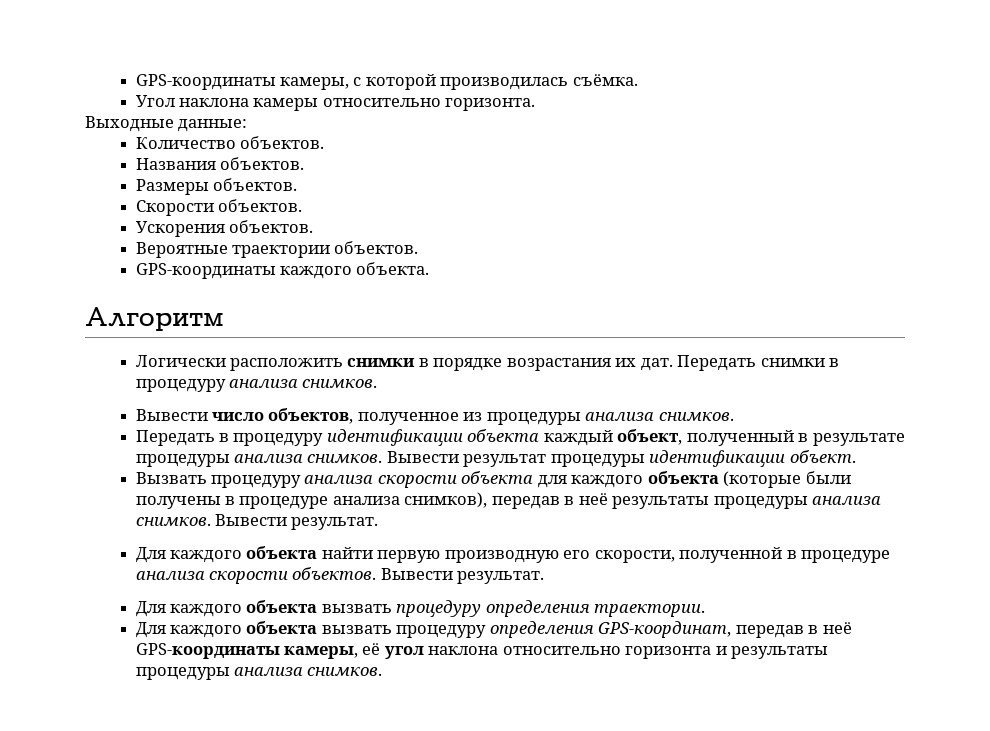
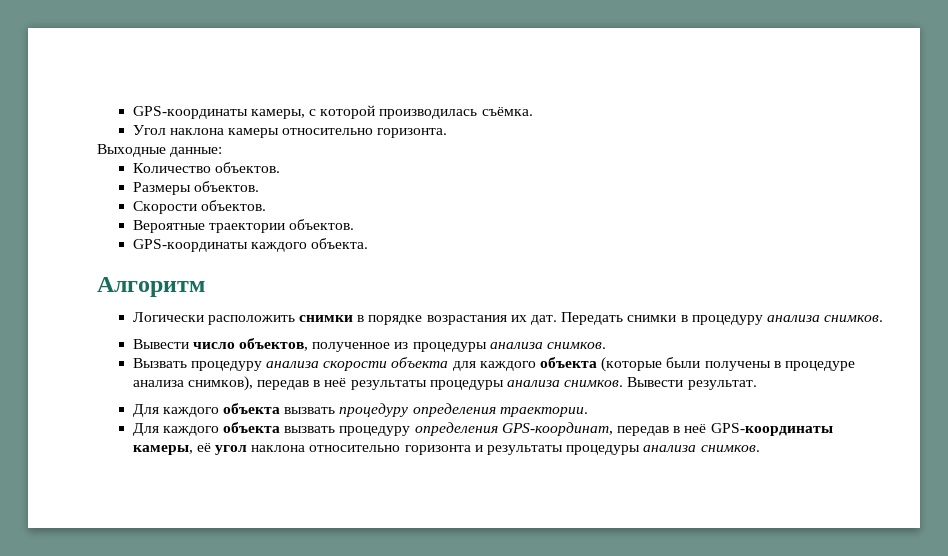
[135,157,304,170] // Названия объектов. -> (280, 167) none
[135,220,313,237] // Ускорения объектов. -> (266, 205) none
[135,429,905,446] [135,450,856,467] // Передать в процедуру идентификации объекта каждый объект, полученный в результате процедуры анализа снимков. Вывести результат процедуры идентификации объект. -> (607, 345) none
[135,546,891,563] [135,567,545,584] // Для каждого объекта найти первую производную его скорости, полученной в процедуре анализа скорости объектов. Вывести результат. -> (757, 385) none

